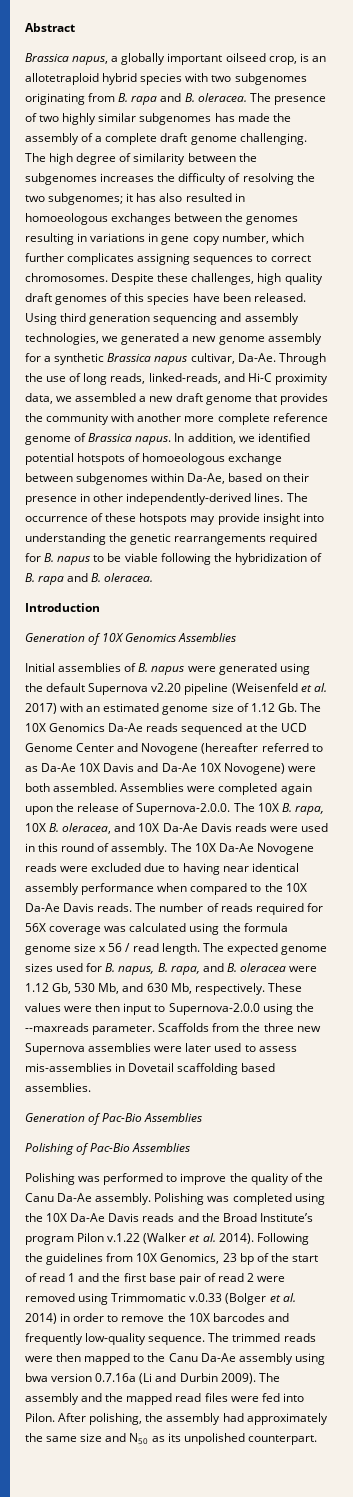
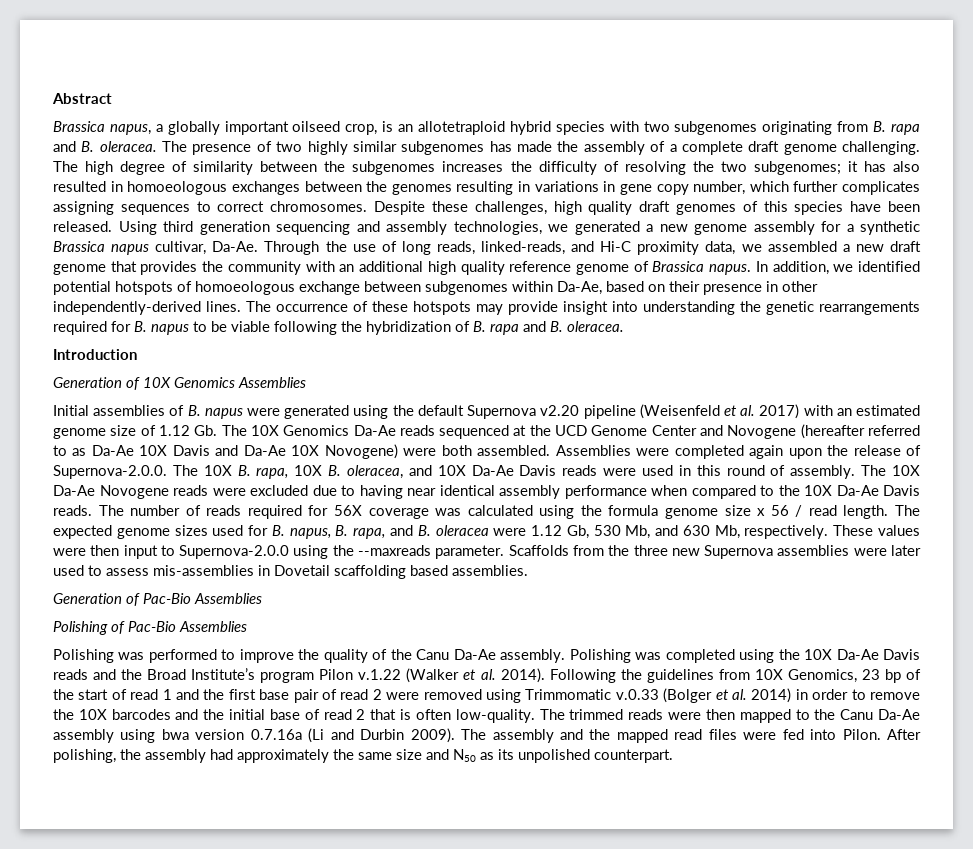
[137,413,270,425] another more complete -> [339,261,505,275] an additional high quality
[25,1333,206,1345] frequently low-quality sequence. -> [203,709,535,723] the initial base of read 2 that is often low-quality.

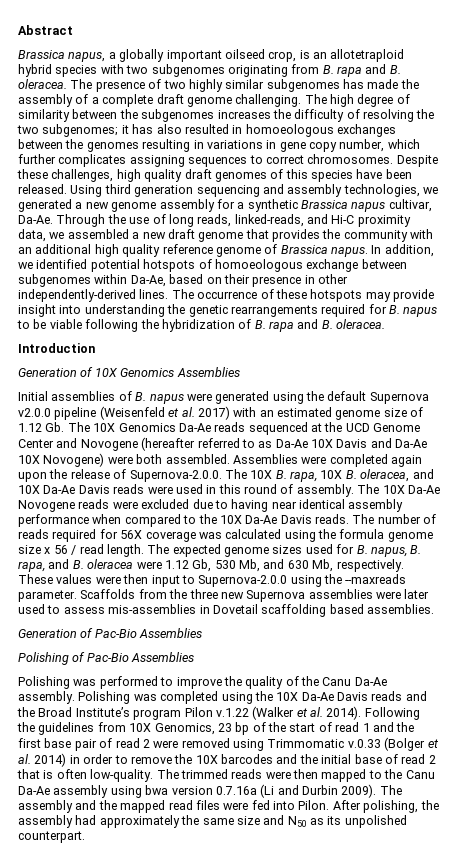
[540,405,580,416] v2.20 -> [18,408,51,417] v2.0.0

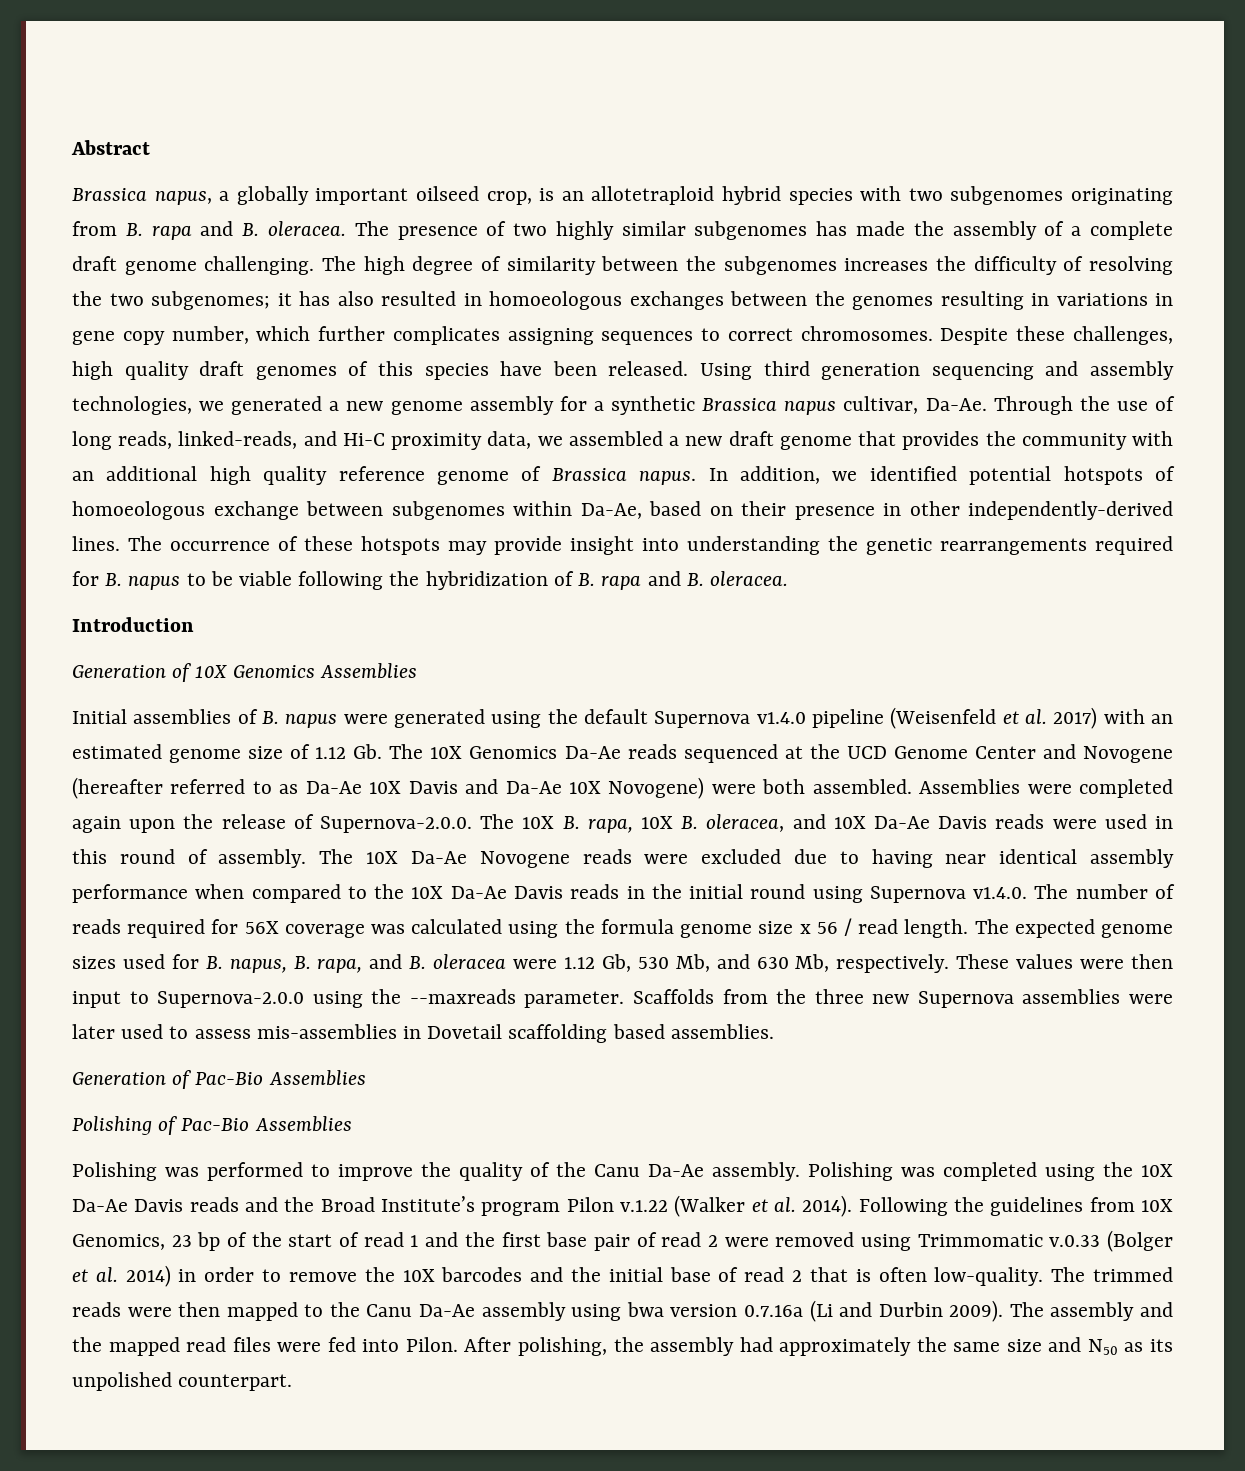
[18,408,51,417] v2.0.0 -> [756,712,806,724] v1.4.0
[315,514,349,524] reads. -> [570,884,1028,903] reads in the initial round using Supernova v1.4.0.

